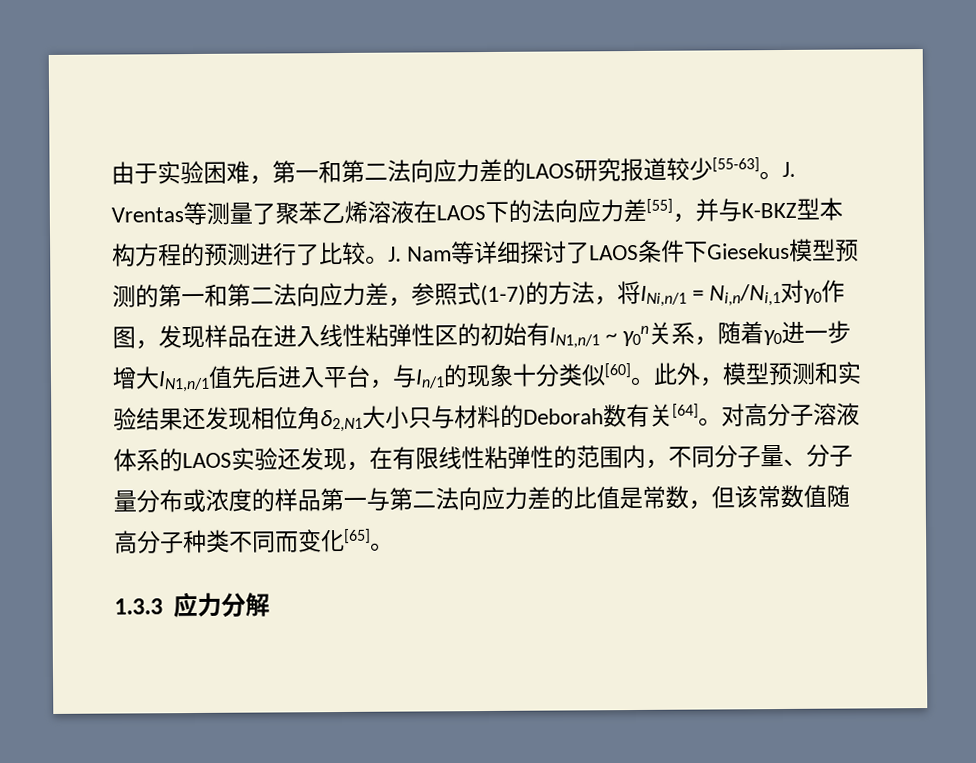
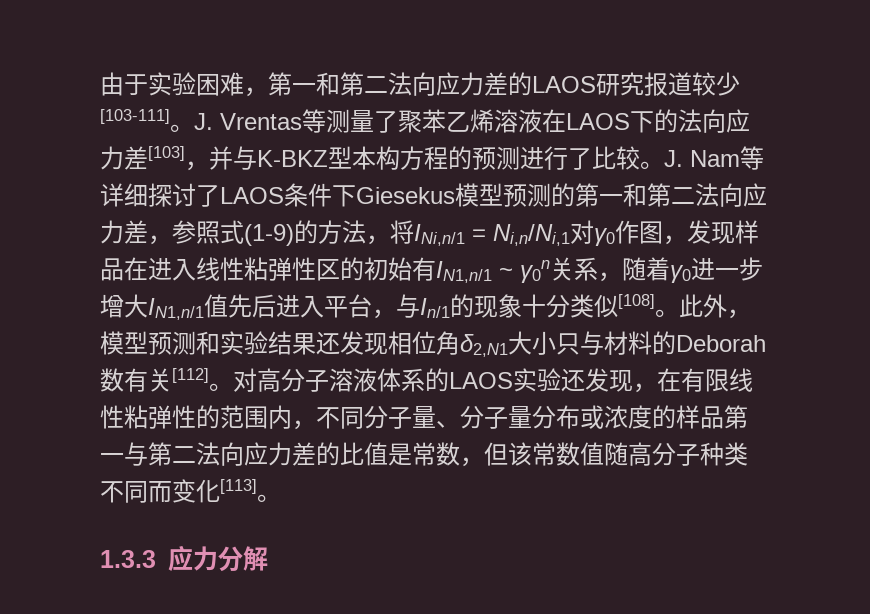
[712,157,760,173] [55-63] -> [100,109,170,124] [103-111]
[646,198,673,214] [55] -> [148,146,185,161] [103]
[480,284,526,307] (1-7) -> [244,224,294,246] (1-9)
[604,363,631,379] [60] -> [618,294,655,309] [108]
[672,403,699,419] [64] -> [172,368,209,383] [112]
[344,528,371,544] [65] -> [220,479,257,494] [113]

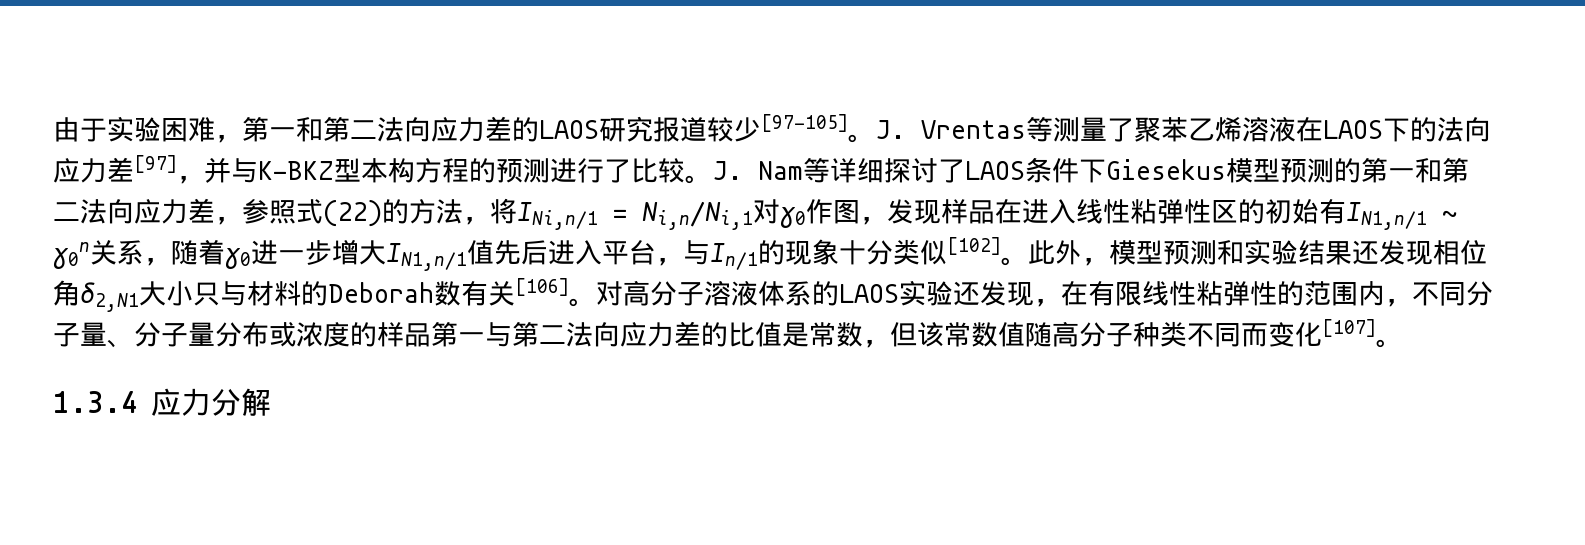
[100,109,170,124] [103-111] -> [761,114,848,132] [97-105]
[148,146,185,161] [103] -> [134,155,177,173] [97]
[244,224,294,246] (1-9) -> [323,200,382,227] (22)
[618,294,655,309] [108] -> [947,237,1001,255] [102]
[172,368,209,383] [112] -> [515,278,569,296] [106]
[220,479,257,494] [113] -> [1322,319,1376,337] [107]
[100,550,156,568] 1.3.3 -> [53,391,138,413] 1.3.4

